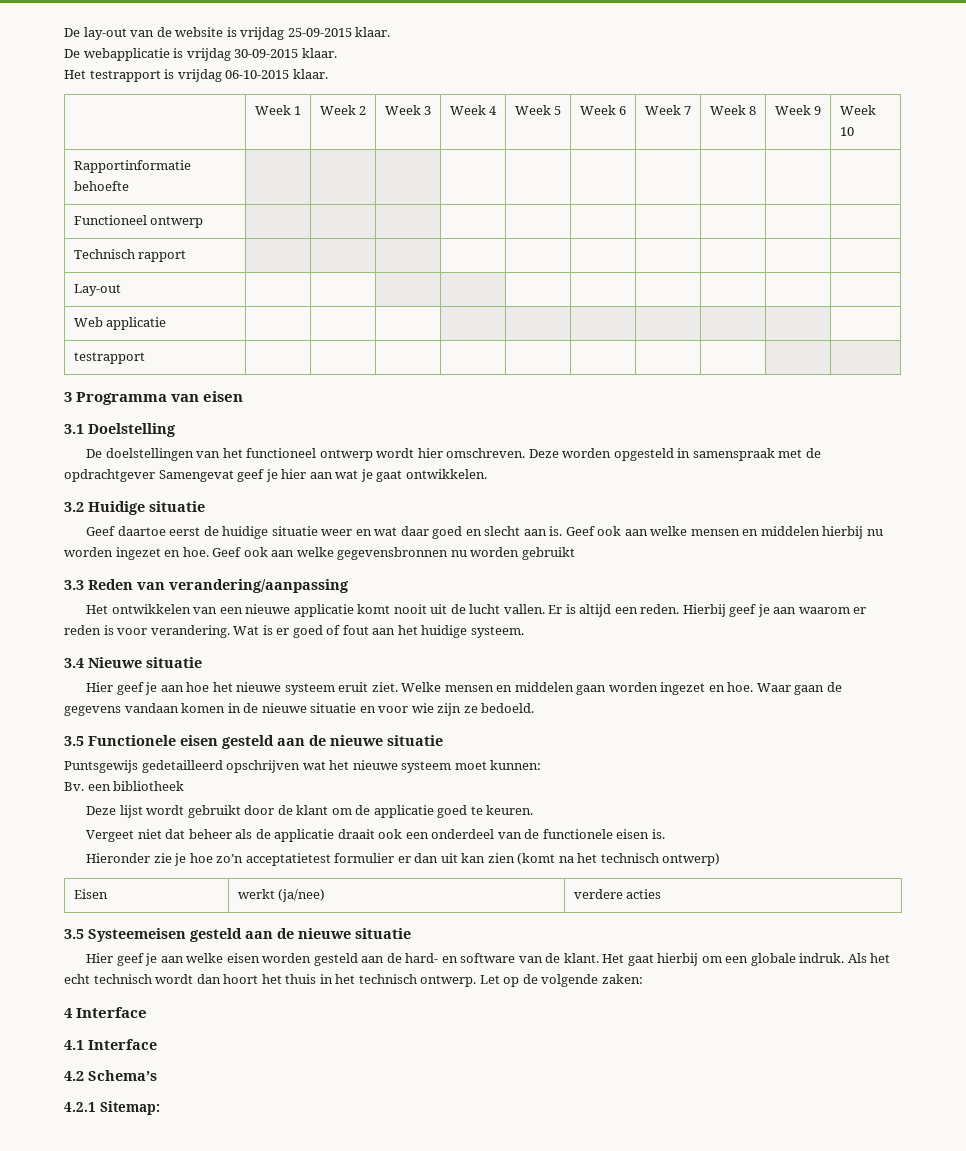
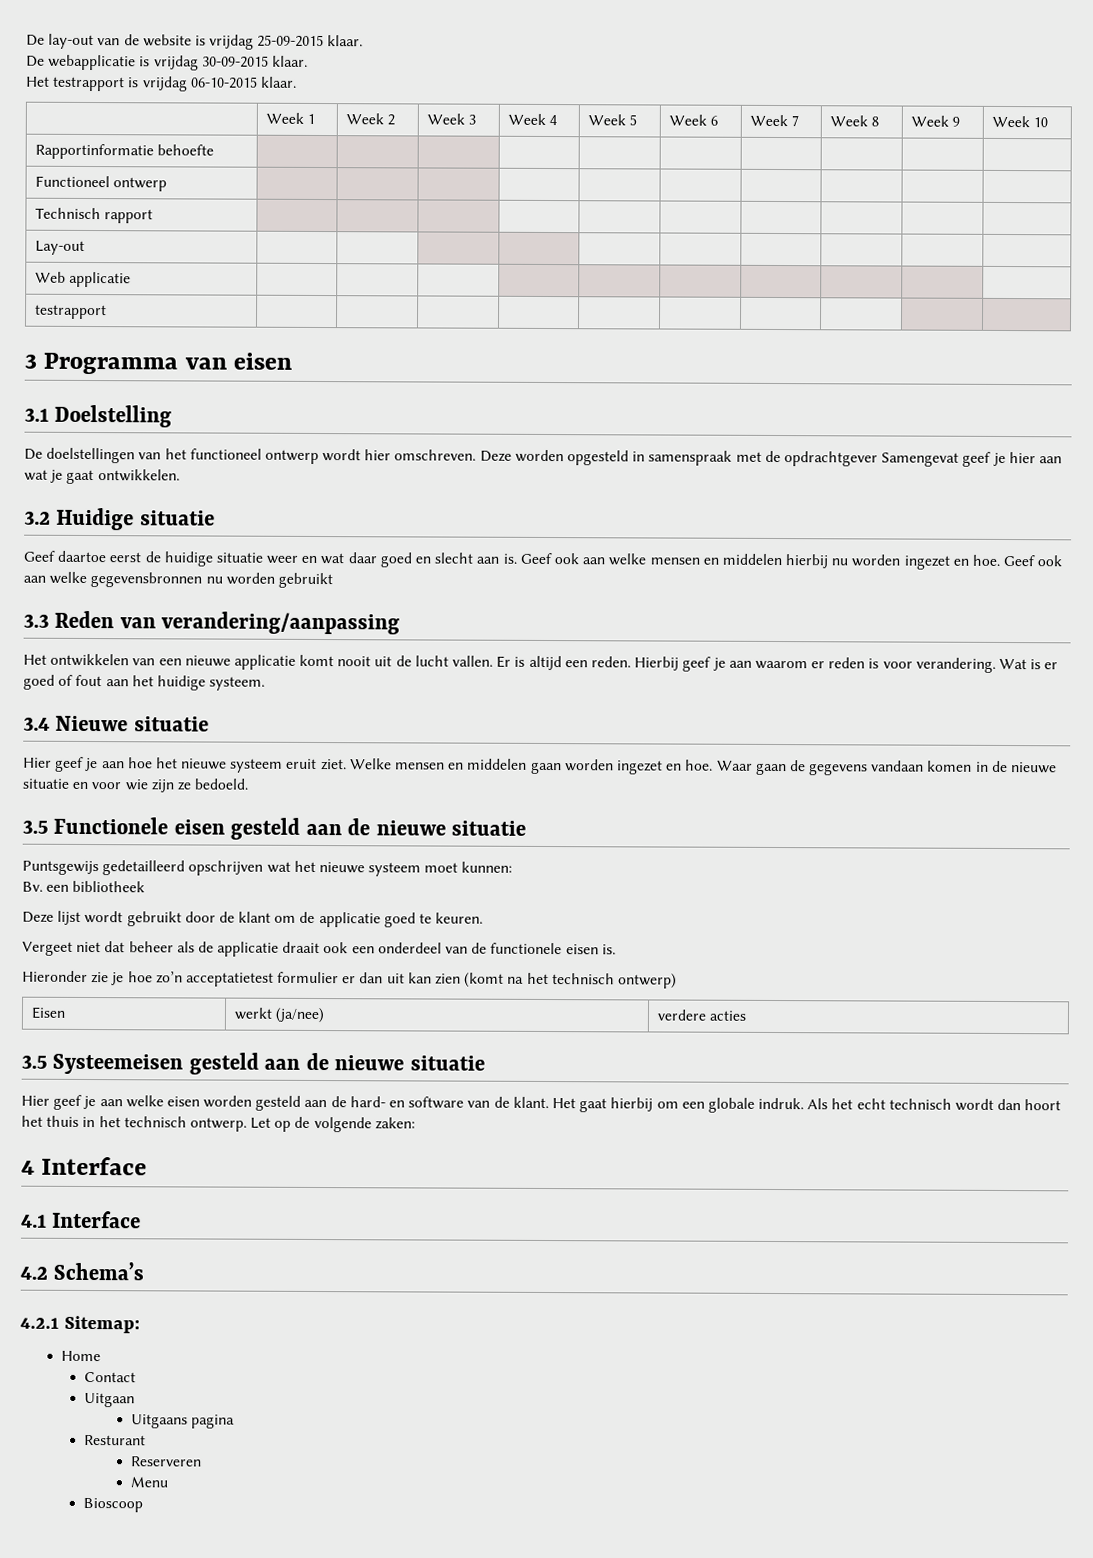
(160, 1108) none -> [60,1350,101,1362] [83,1371,136,1383] [83,1392,135,1408] [130,1414,236,1429] [83,1434,146,1446] [129,1456,202,1467] [129,1476,168,1488] [82,1497,143,1513] // Home // Contact // Uitgaan // Uitgaans pagina // Resturant // Reserveren // Menu // Bioscoop

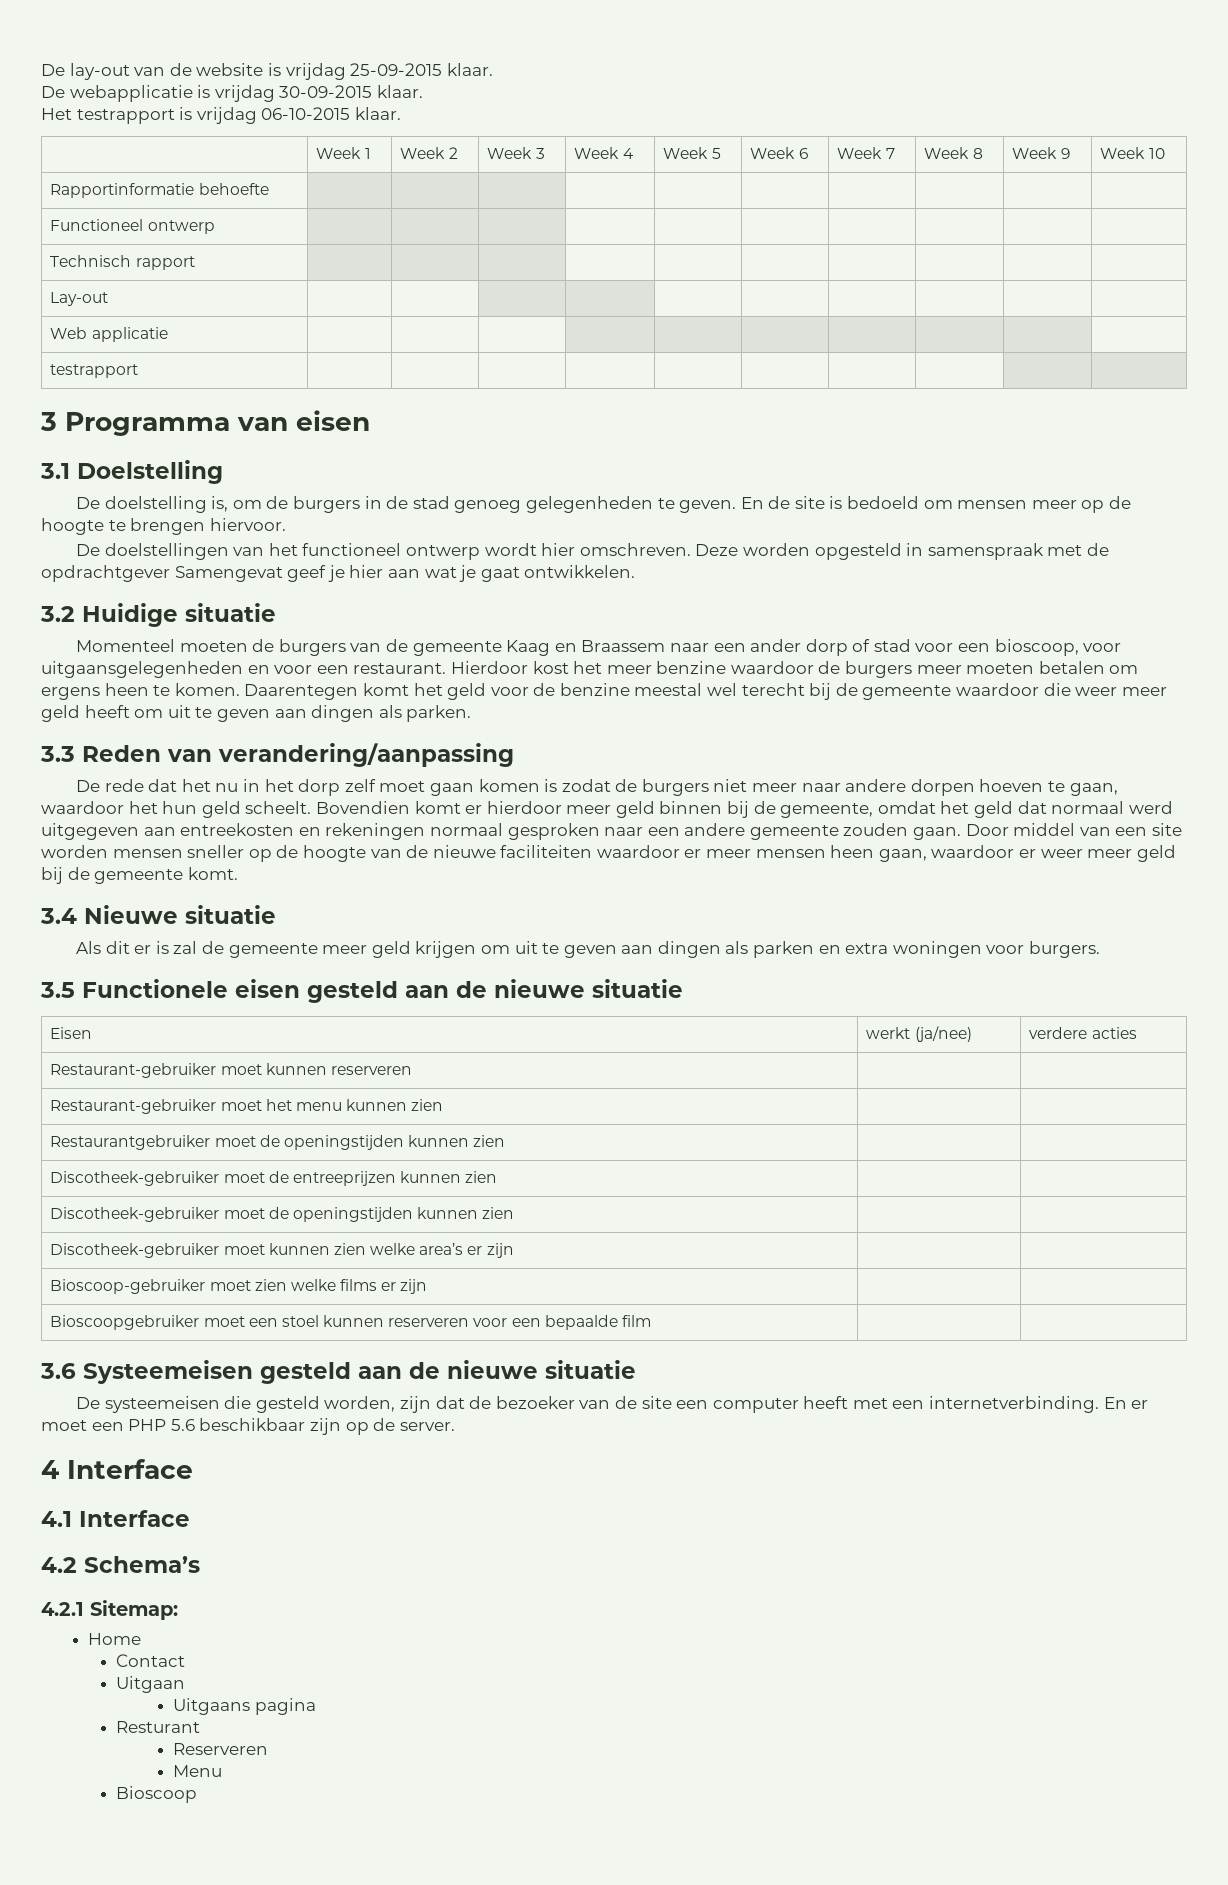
(173, 416) none -> [76,496,1131,513] [41,518,286,535] // De doelstelling is, om de burgers in de stad genoeg gelegenheden te geven. En de site is bedoeld om mensen meer op de hoogte te brengen hiervoor.
[23,550,1063,570] [23,571,333,589] [23,610,401,635] [23,653,1059,673] [23,674,266,691] [23,715,209,732] [23,756,1057,776] [22,778,249,793] Geef daartoe eerst de huidige situatie weer en wat daar goed en slecht aan is. Geef ook aan welke mensen en middelen hierbij nu worden ingezet en hoe. Geef ook aan welke gegevensbronnen nu worden gebruikt // 3.3 Reden van verandering/aanpassing // Het ontwikkelen van een nieuwe applicatie komt nooit uit de lucht vallen. Er is altijd een reden. Hierbij geef je aan waarom er reden is voor verandering. Wat is er goed of fout aan het huidige systeem. // 3.4 Nieuwe situatie // Hier geef je aan hoe het nieuwe systeem eruit ziet. Welke mensen en middelen gaan worden ingezet en hoe. Waar gaan de gegevens vandaan komen in de nieuwe situatie en voor wie zijn ze bedoeld. -> [76,639,1122,656] [41,661,1139,678] [41,683,1167,700] [41,705,472,722] [40,743,514,767] [76,779,1118,796] [41,801,1173,818] [41,823,1183,840] [41,845,1176,862] [41,867,238,884] [40,905,276,924] [76,941,1100,958] Momenteel moeten de burgers van de gemeente Kaag en Braassem naar een ander dorp of stad voor een bioscoop, voor uitgaansgelegenheden en voor een restaurant. Hierdoor kost het meer benzine waardoor de burgers meer moeten betalen om ergens heen te komen. Daarentegen komt het geld voor de benzine meestal wel terecht bij de gemeente waardoor die weer meer geld heeft om uit te geven aan dingen als parken. // 3.3 Reden van verandering/aanpassing // De rede dat het nu in het dorp zelf moet gaan komen is zodat de burgers niet meer naar andere dorpen hoeven te gaan, waardoor het hun geld scheelt. Bovendien komt er hierdoor meer geld binnen bij de gemeente, omdat het geld dat normaal werd uitgegeven aan entreekosten en rekeningen normaal gesproken naar een andere gemeente zouden gaan. Door middel van een site worden mensen sneller op de hoogte van de nieuwe faciliteiten waardoor er meer mensen heen gaan, waardoor er weer meer geld bij de gemeente komt. // 3.4 Nieuwe situatie // Als dit er is zal de gemeente meer geld krijgen om uit te geven aan dingen als parken en extra woningen voor burgers.
[22,860,513,877] [22,880,146,893] [22,910,484,928] [22,941,616,957] [22,970,677,989] // Puntsgewijs gedetailleerd opschrijven wat het nieuwe systeem moet kunnen: // Bv. een bibliotheek // Deze lijst wordt gebruikt door de klant om de applicatie goed te keuren. // Vergeet niet dat beheer als de applicatie draait ook een onderdeel van de functionele eisen is. // Hieronder zie je hoe zo’n acceptatietest formulier er dan uit kan zien (komt na het technisch ontwerp) -> (683, 988) none
[21,1054,47,1069] // 3.5 -> [50,1063,412,1078] [50,1099,444,1114] [50,1135,506,1150] [50,1171,498,1186] [50,1207,515,1222] [50,1243,514,1258] [50,1279,428,1294] [50,1315,651,1330] [40,1363,76,1379] // Restaurant-gebruiker moet kunnen reserveren | | // Restaurant-gebruiker moet het menu kunnen zien | | // Restaurantgebruiker moet de openingstijden kunnen zien | | // Discotheek-gebruiker moet de entreeprijzen kunnen zien | | // Discotheek-gebruiker moet de openingstijden kunnen zien | | // Discotheek-gebruiker moet kunnen zien welke area’s er zijn | | // Bioscoop-gebruiker moet zien welke films er zijn | | // Bioscoopgebruiker moet een stoel kunnen reserveren voor een bepaalde film | | // 3.6
[21,1094,1062,1113] [21,1115,415,1133] Hier geef je aan welke eisen worden gesteld aan de hard- en software van de klant. Het gaat hierbij om een globale indruk. Als het echt technisch wordt dan hoort het thuis in het technisch ontwerp. Let op de volgende zaken: -> [76,1396,1149,1413] [41,1418,455,1435] De systeemeisen die gesteld worden, zijn dat de bezoeker van de site een computer heeft met een internetverbinding. En er moet een PHP 5.6 beschikbaar zijn op de server.

